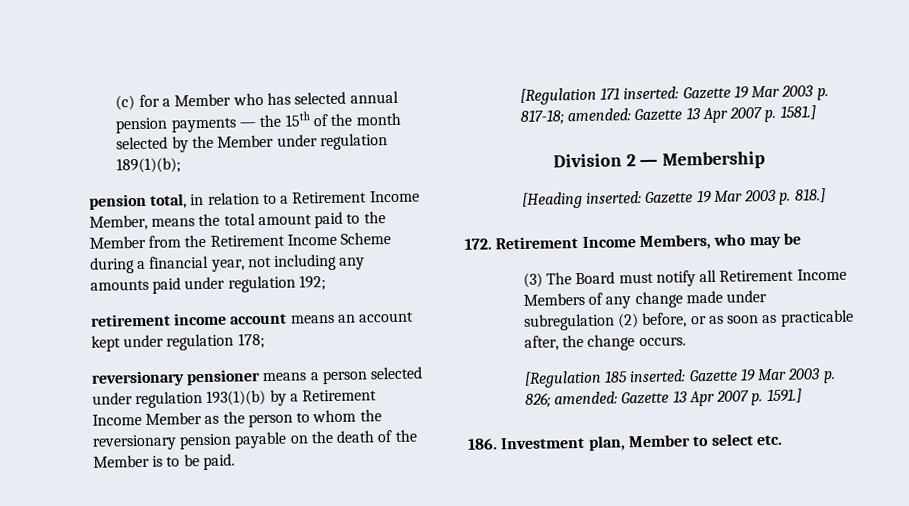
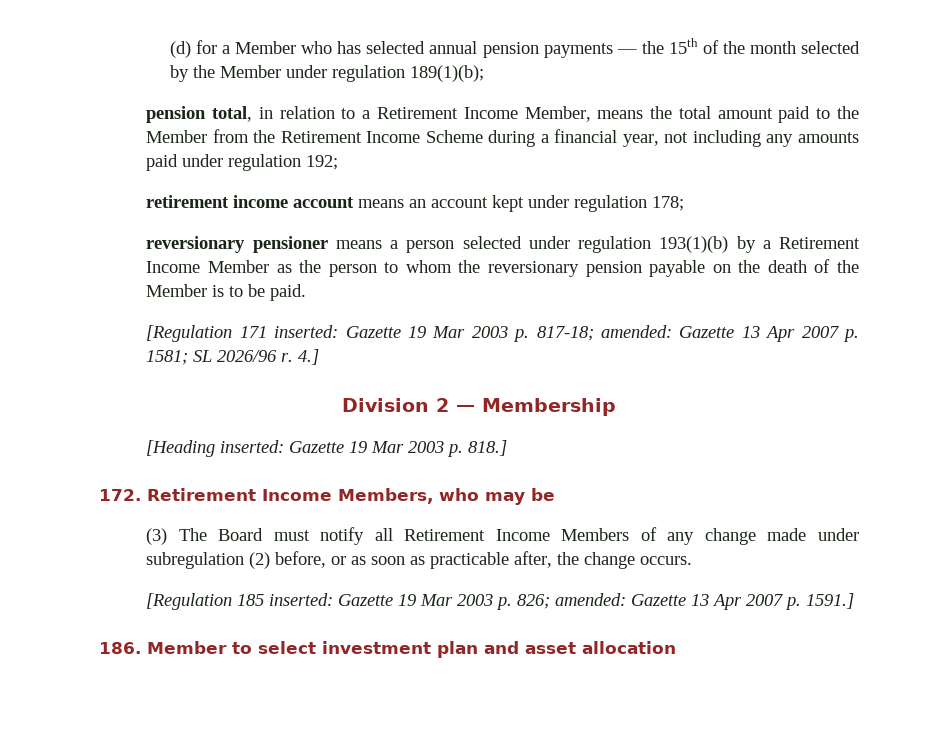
[115,95,136,111] (c) -> [170,41,192,58] (d)
[779,105,816,120] 1581.] -> [146,349,320,365] 1581; SL 2026/96 r. 4.]
[500,435,626,451] Investment plan, -> (141, 648) none
[755,434,783,446] etc. -> [322,641,676,658] investment plan and asset allocation

